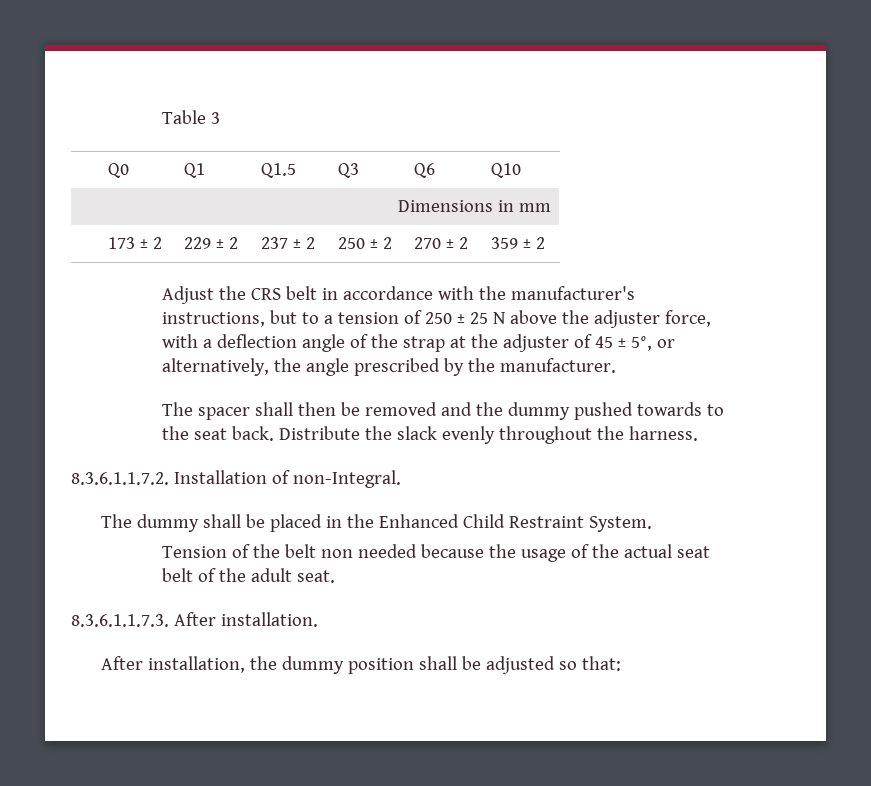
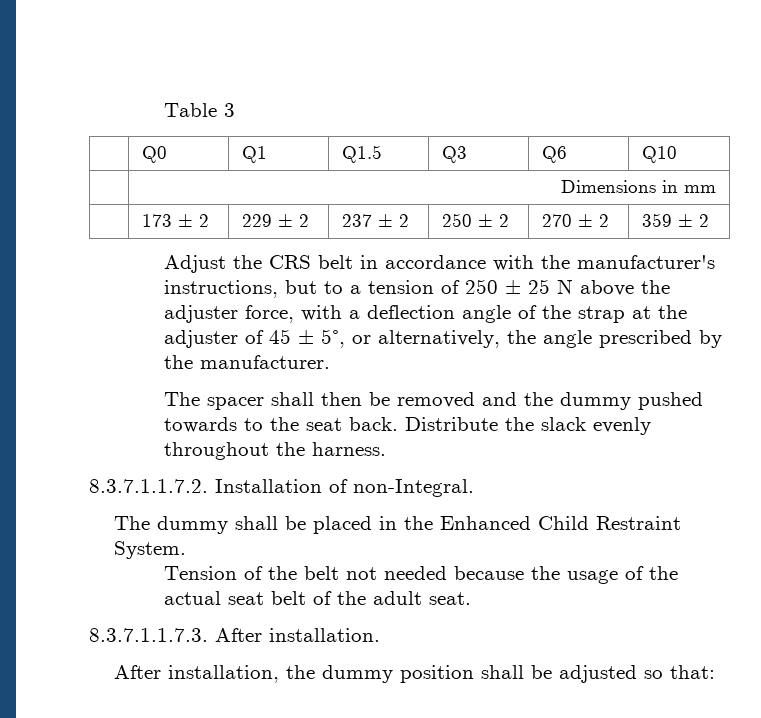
[71,472,169,485] 8.3.6.1.1.7.2. -> [89,479,208,493] 8.3.7.1.1.7.2.
[320,549,353,558] non -> [346,567,378,580] not
[71,614,169,627] 8.3.6.1.1.7.3. -> [89,628,208,642] 8.3.7.1.1.7.3.

